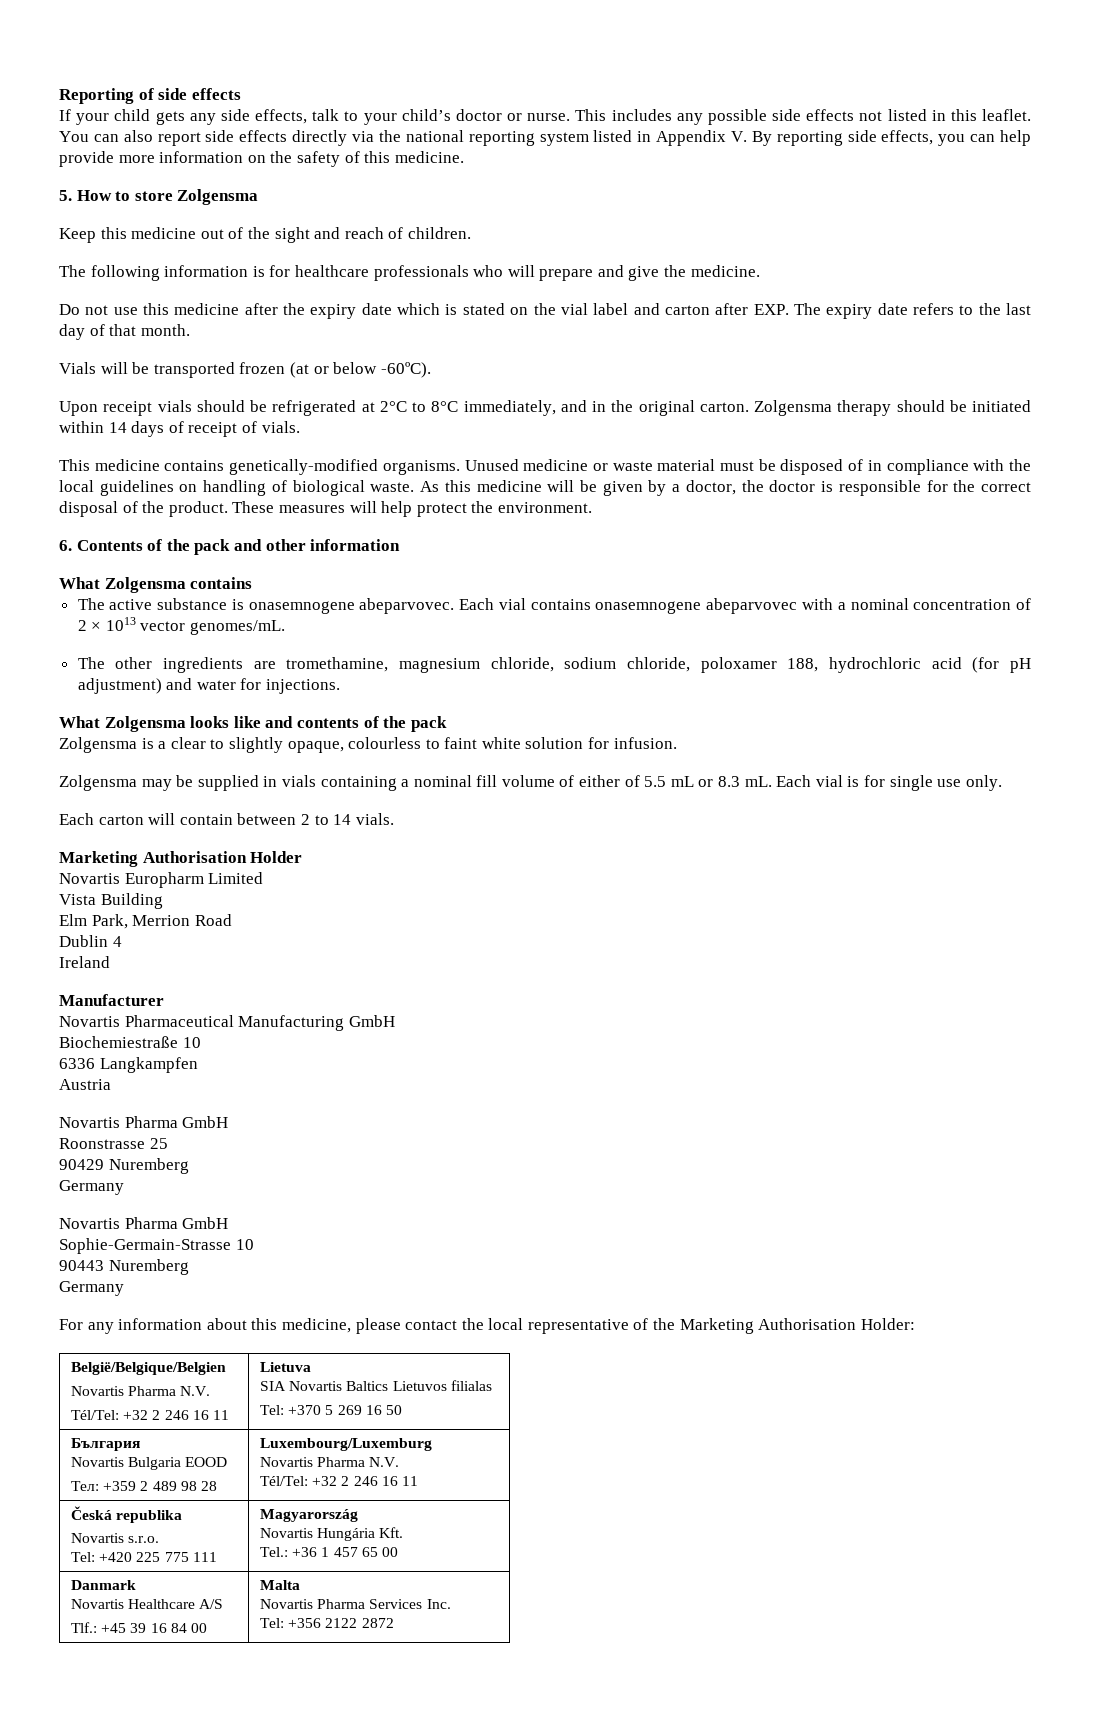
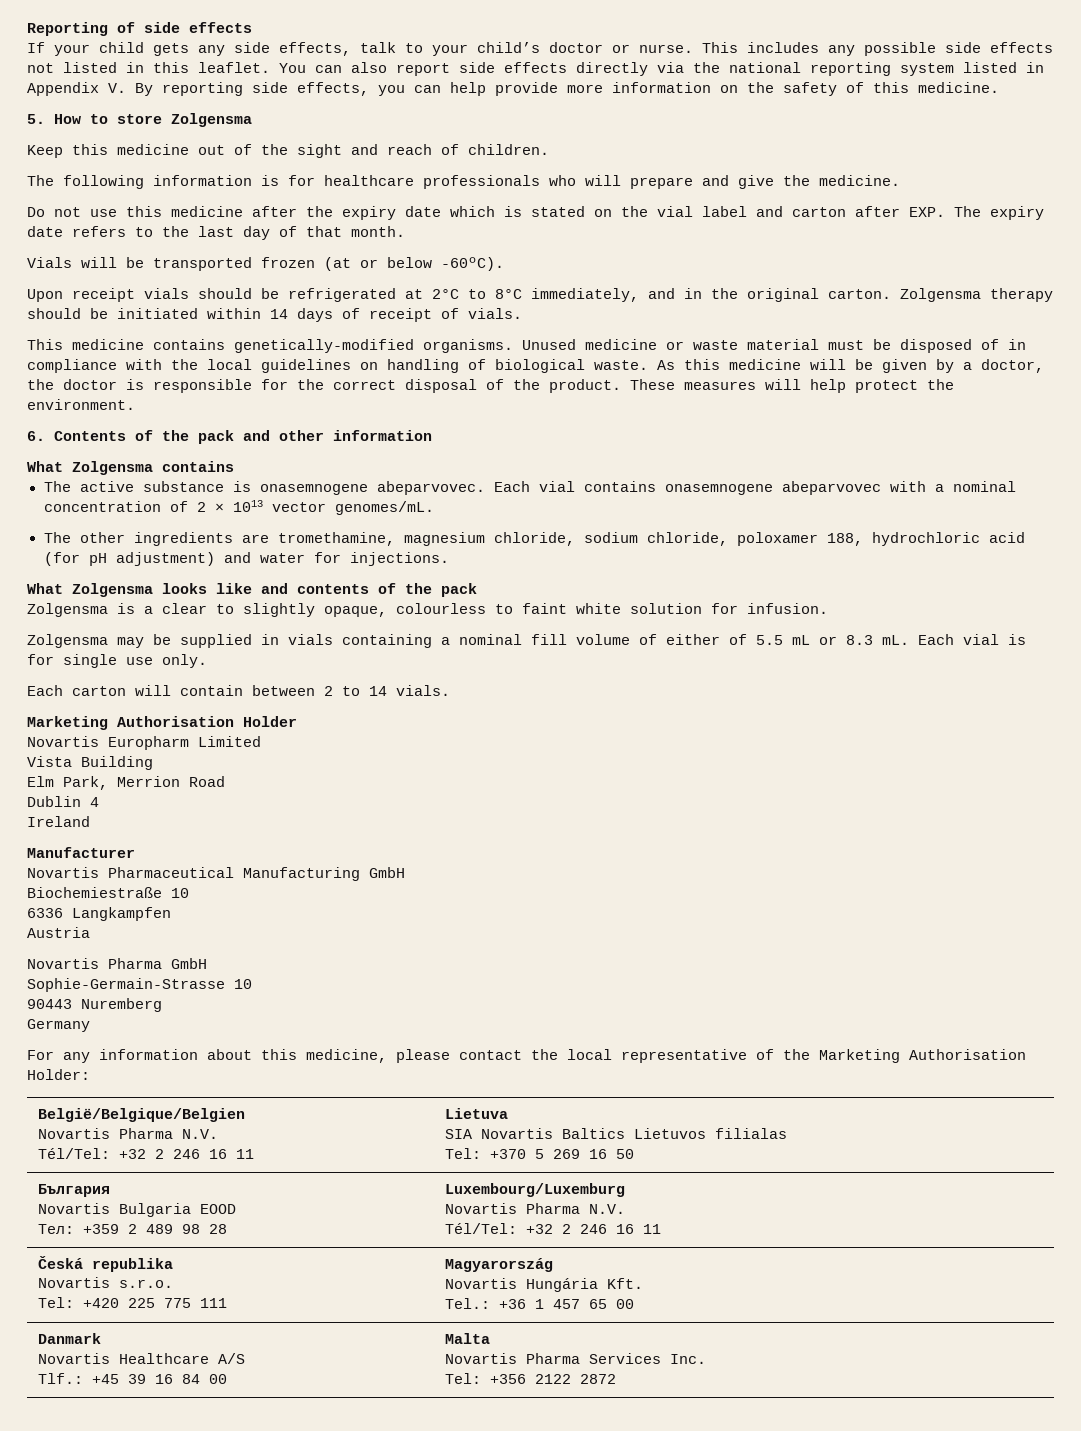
[59,1138,168,1149] [59,1158,189,1174] [59,1180,124,1195] [59,1217,229,1229] // Roonstrasse 25 // 90429 Nuremberg // Germany // Novartis Pharma GmbH -> (207, 963) none

